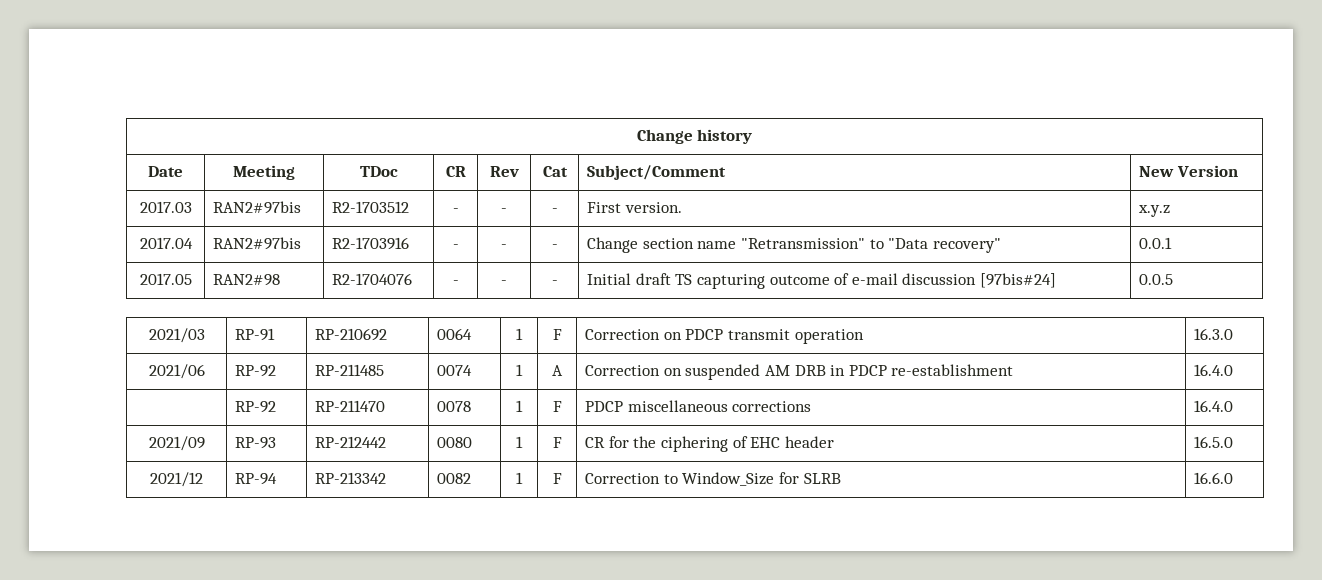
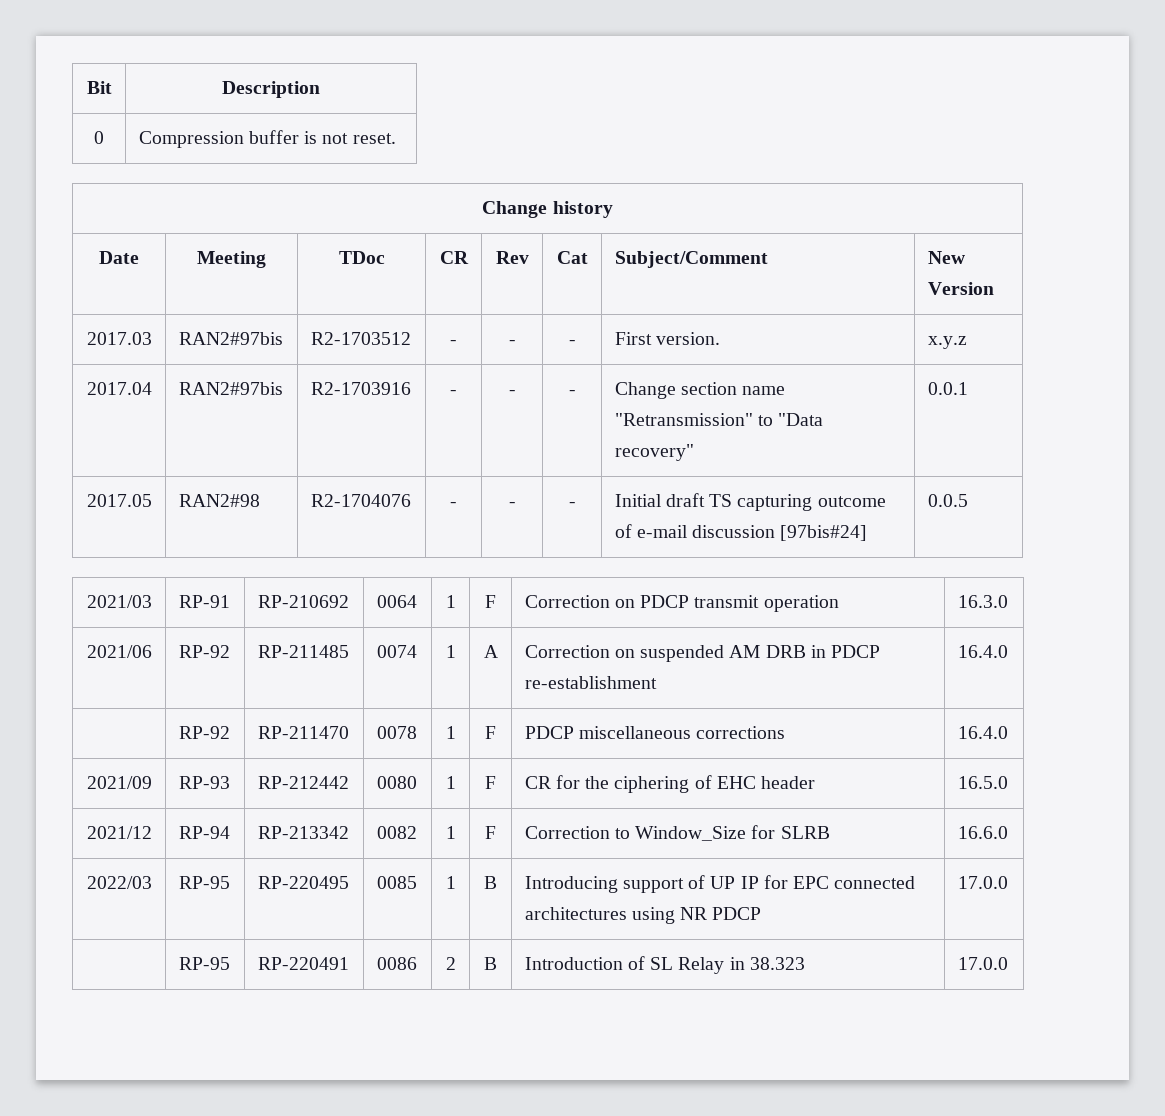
(636, 136) none -> [86,81,112,94] [222,81,320,98] [94,131,104,144] [138,130,396,148] Bit | Description // 0 | Compression buffer is not reset. //
(1234, 478) none -> [86,876,152,889] [178,876,230,889] [257,876,349,889] [376,876,417,889] [445,876,456,889] [484,876,497,889] [524,875,916,893] [524,907,762,924] [957,876,1008,889] [178,957,230,970] [257,957,349,970] [376,957,417,970] [445,957,456,970] [484,957,497,970] [524,956,805,974] [957,957,1008,970] // 2022/03 | RP-95 | RP-220495 | 0085 | 1 | B | Introducing support of UP IP for EPC connected architectures using NR PDCP | 17.0.0 // | RP-95 | RP-220491 | 0086 | 2 | B | Introduction of SL Relay in 38.323 | 17.0.0

